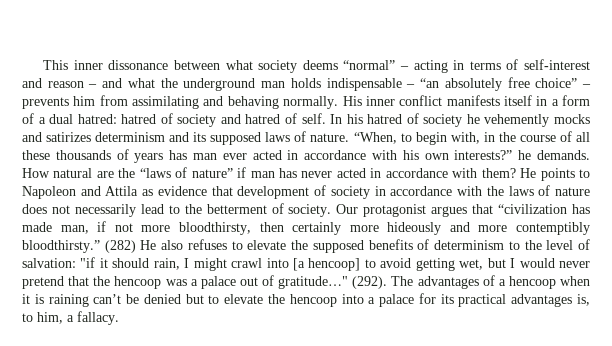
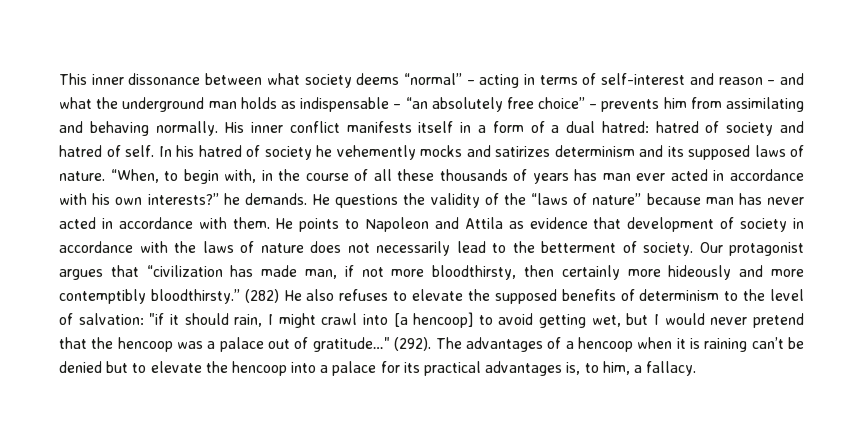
(321, 83) none -> [280,101,296,109] as
[22,168,114,178] How natural are -> [312,193,499,208] He questions the validity of
[237,167,247,178] if -> [646,193,701,205] because
[481,168,516,178] them? -> [232,217,270,229] them.

